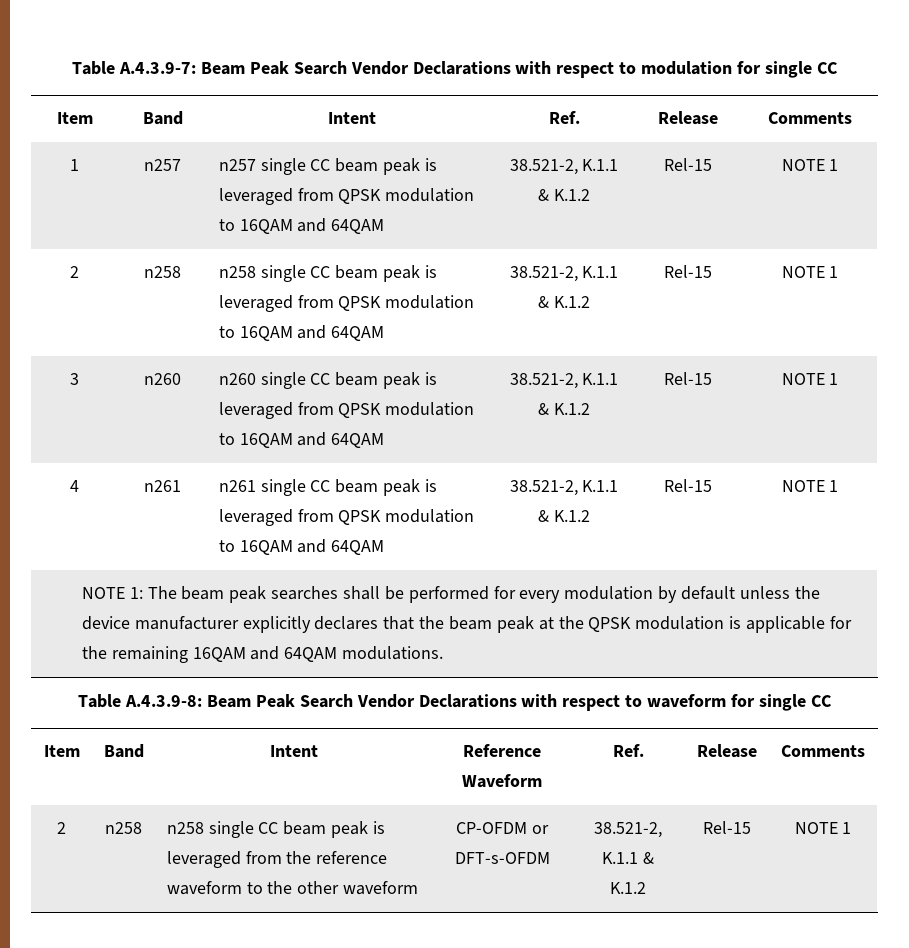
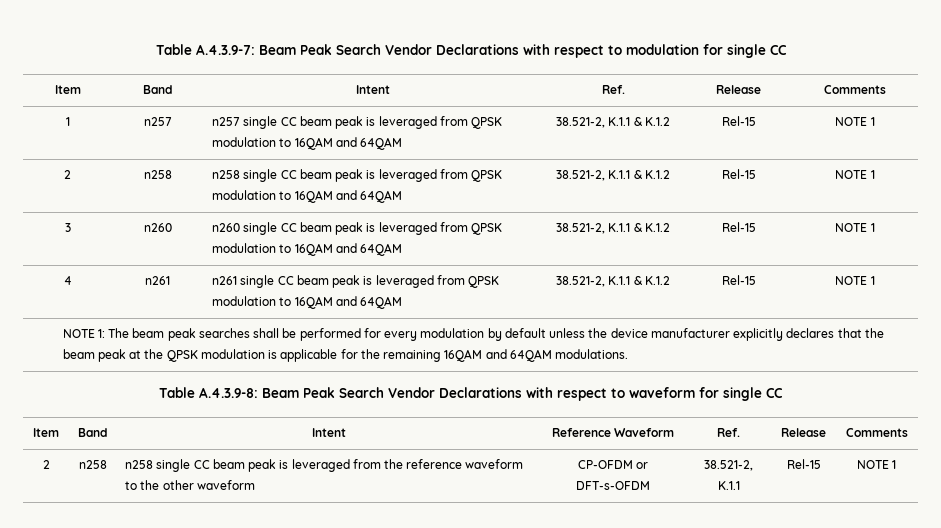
[642,852,654,864] [610,882,646,894] & K.1.2 -> (740, 485) none

